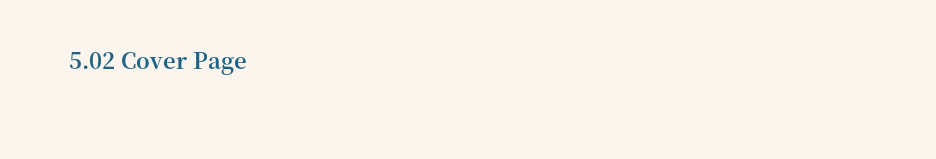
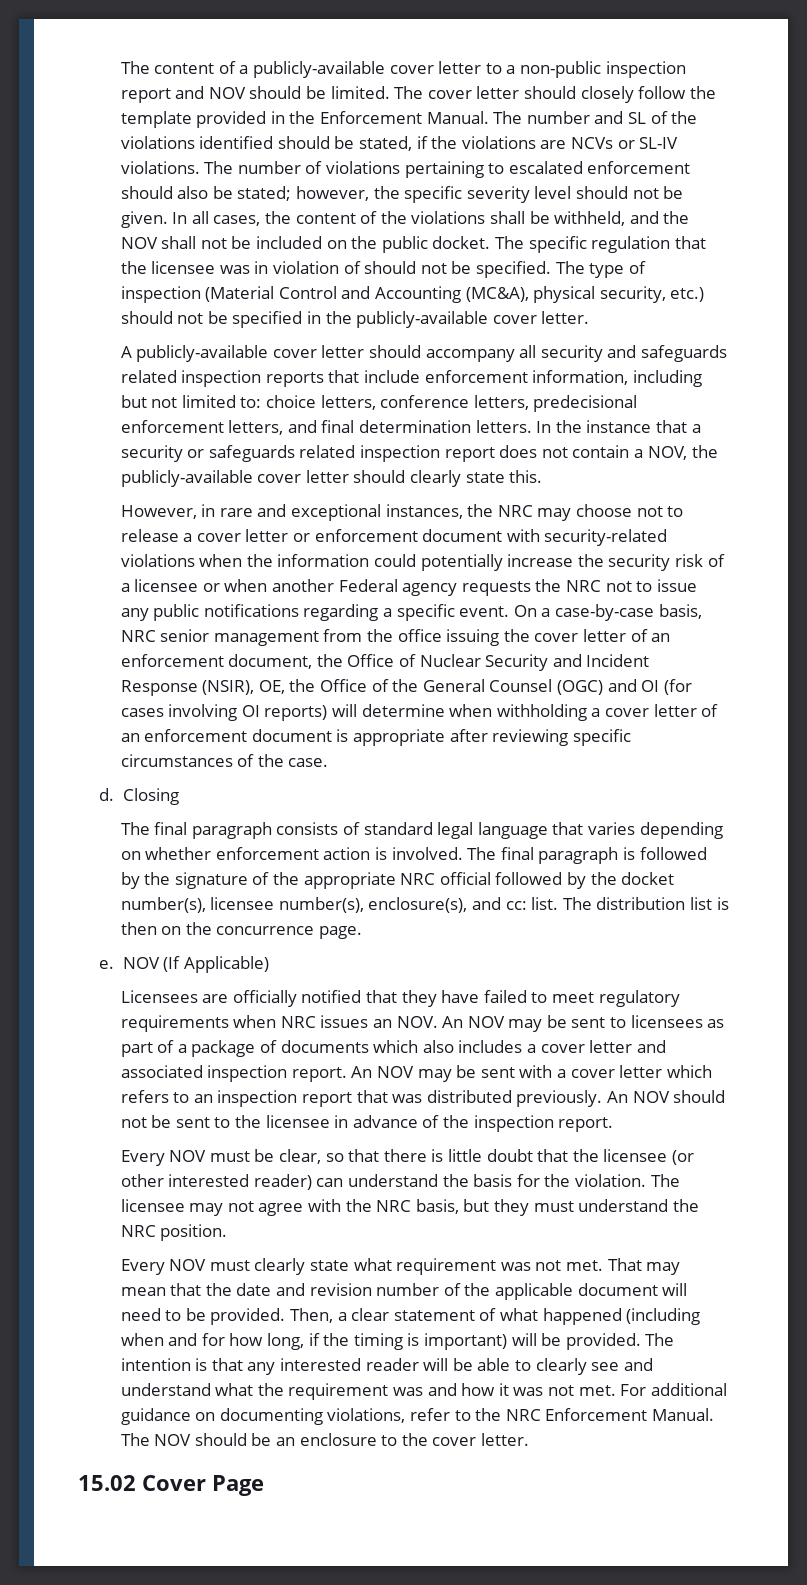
[69,52,115,69] 5.02 -> [120,61,686,78] [120,86,716,103] [120,111,698,128] [120,136,679,151] [120,161,691,178] [120,186,684,203] [120,211,690,228] [120,236,706,253] [120,261,646,278] [120,286,705,303] [120,311,590,328] [120,345,727,362] [120,370,702,387] [120,395,638,412] [120,420,701,435] [120,445,719,462] [120,470,543,487] [120,504,684,521] [120,529,668,546] [120,554,725,571] [120,579,697,596] [120,604,702,621] [120,629,671,646] [120,654,650,671] [120,679,692,696] [120,704,719,721] [120,729,631,746] [120,754,329,767] [99,788,179,805] [120,822,723,839] [120,847,707,864] [120,872,675,889] [120,897,729,913] [120,922,362,939] [99,956,269,973] [120,990,680,1007] [120,1015,725,1032] [120,1040,666,1057] [120,1065,712,1082] [120,1090,726,1107] [120,1115,614,1132] [120,1149,694,1166] [120,1174,680,1190] [120,1199,699,1216] [120,1224,228,1241] [120,1258,681,1275] [120,1283,688,1300] [120,1308,701,1325] [120,1333,675,1350] [120,1358,653,1375] [120,1383,727,1400] [120,1408,714,1425] [120,1433,529,1446] [78,1475,136,1491] The content of a publicly-available cover letter to a non-public inspection report and NOV should be limited. The cover letter should closely follow the template provided in the Enforcement Manual. The number and SL of the violations identified should be stated, if the violations are NCVs or SL-IV violations. The number of violations pertaining to escalated enforcement should also be stated; however, the specific severity level should not be given. In all cases, the content of the violations shall be withheld, and the NOV shall not be included on the public docket. The specific regulation that the licensee was in violation of should not be specified. The type of inspection (Material Control and Accounting (MC&A), physical security, etc.) should not be specified in the publicly-available cover letter. // A publicly-available cover letter should accompany all security and safeguards related inspection reports that include enforcement information, including but not limited to: choice letters, conference letters, predecisional enforcement letters, and final determination letters. In the instance that a security or safeguards related inspection report does not contain a NOV, the publicly-available cover letter should clearly state this. // However, in rare and exceptional instances, the NRC may choose not to release a cover letter or enforcement document with security-related violations when the information could potentially increase the security risk of a licensee or when another Federal agency requests the NRC not to issue any public notifications regarding a specific event. On a case-by-case basis, NRC senior management from the office issuing the cover letter of an enforcement document, the Office of Nuclear Security and Incident Response (NSIR), OE, the Office of the General Counsel (OGC) and OI (for cases involving OI reports) will determine when withholding a cover letter of an enforcement document is appropriate after reviewing specific circumstances of the case. // d. Closing // The final paragraph consists of standard legal language that varies depending on whether enforcement action is involved. The final paragraph is followed by the signature of the appropriate NRC official followed by the docket number(s), licensee number(s), enclosure(s), and cc: list. The distribution list is then on the concurrence page. // e. NOV (If Applicable) // Licensees are officially notified that they have failed to meet regulatory requirements when NRC issues an NOV. An NOV may be sent to licensees as part of a package of documents which also includes a cover letter and associated inspection report. An NOV may be sent with a cover letter which refers to an inspection report that was distributed previously. An NOV should not be sent to the licensee in advance of the inspection report. // Every NOV must be clear, so that there is little doubt that the licensee (or other interested reader) can understand the basis for the violation. The licensee may not agree with the NRC basis, but they must understand the NRC position. // Every NOV must clearly state what requirement was not met. That may mean that the date and revision number of the applicable document will need to be provided. Then, a clear statement of what happened (including when and for how long, if the timing is important) will be provided. The intention is that any interested reader will be able to clearly see and understand what the requirement was and how it was not met. For additional guidance on documenting violations, refer to the NRC Enforcement Manual. The NOV should be an enclosure to the cover letter. // 15.02

